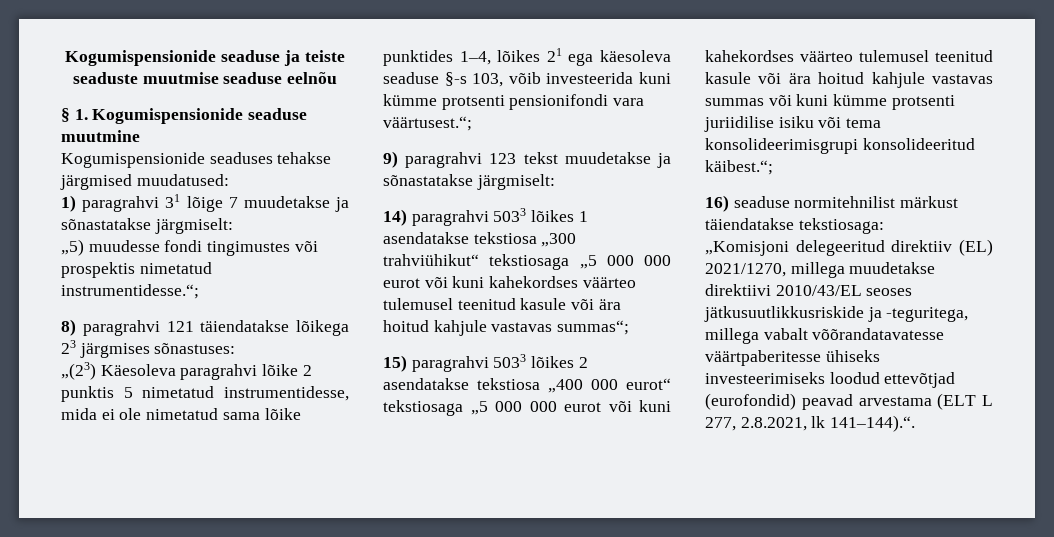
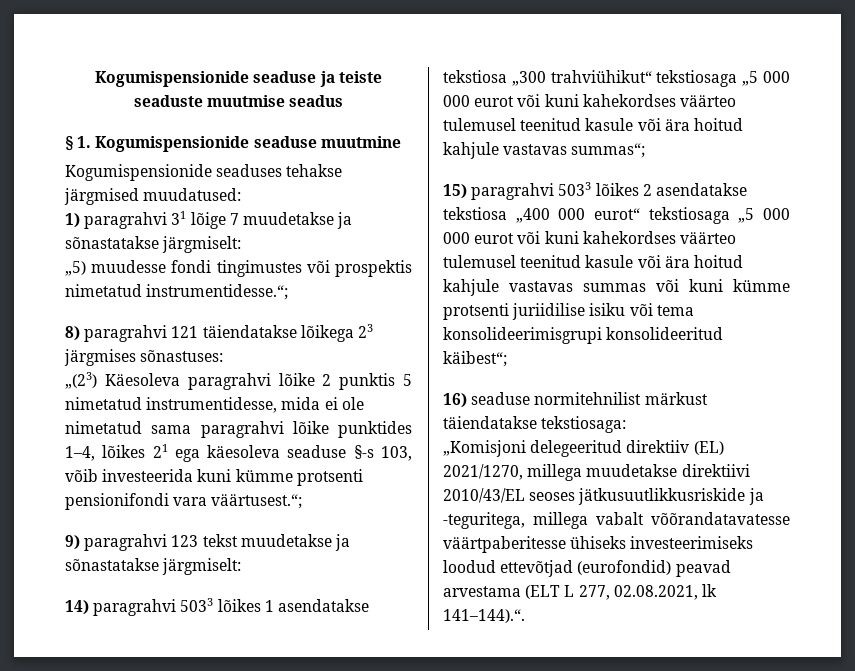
[223,72,338,84] seaduse eelnõu -> [289,95,344,107] seadus
(260, 416) none -> [200,421,284,438] paragrahvi
[705,160,773,175] käibest.“; -> [443,351,507,367] käibest“;
[740,417,807,431] 2.8.2021, -> [613,585,698,600] 02.08.2021,

